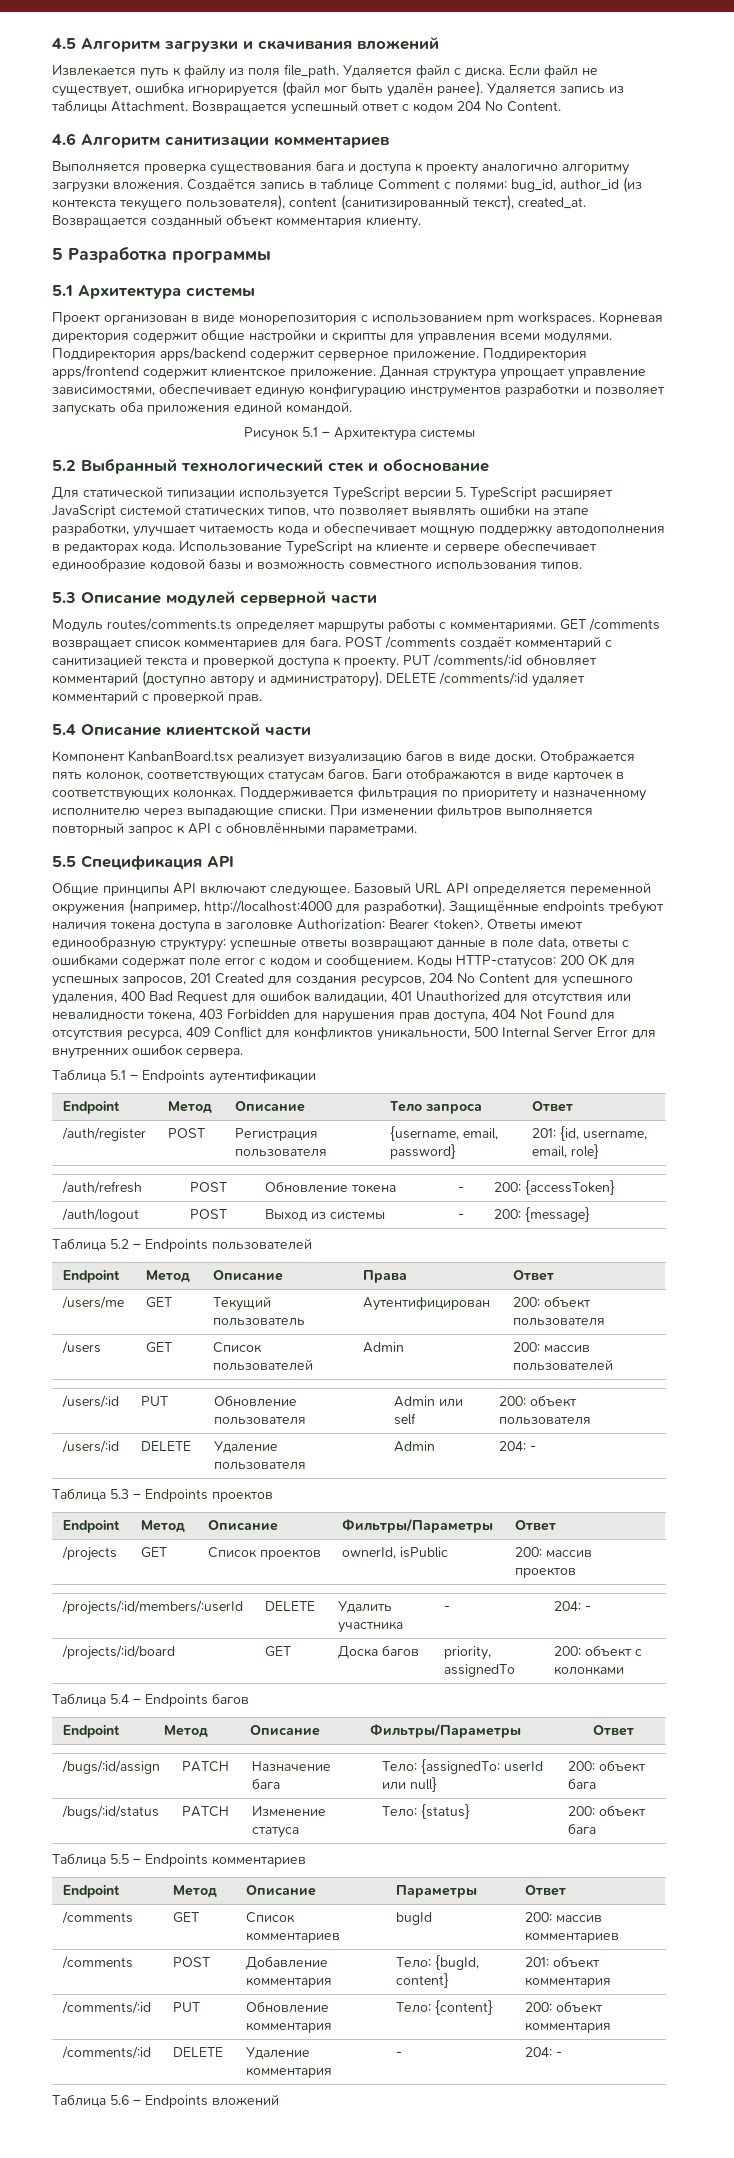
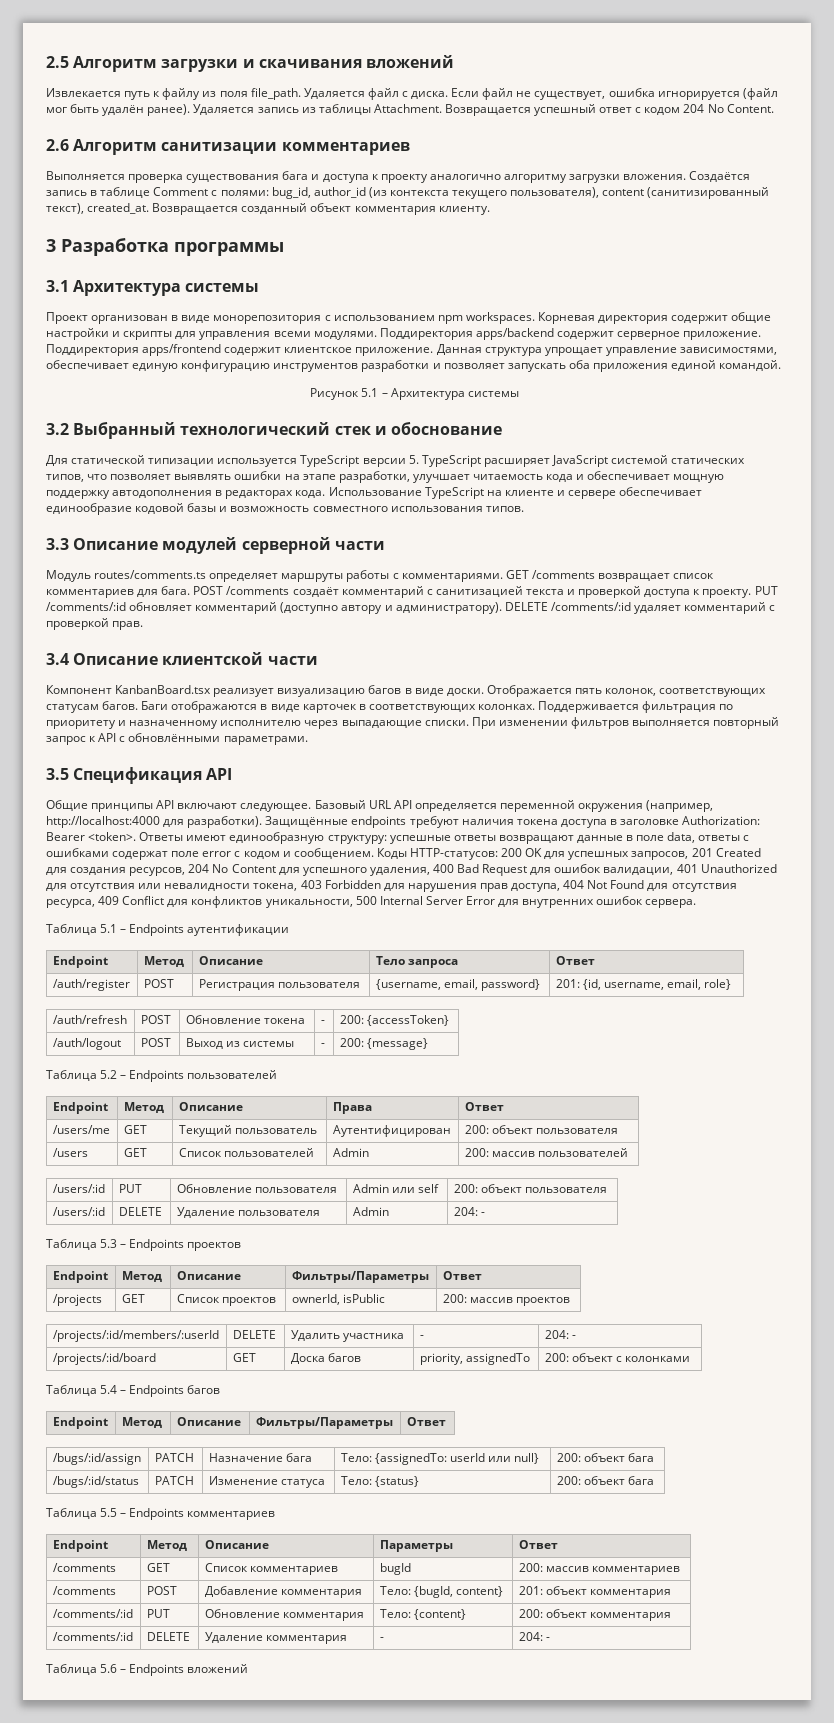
[52,38,76,49] 4.5 -> [46,56,69,68] 2.5
[52,133,76,145] 4.6 -> [46,139,69,151] 2.6
[52,248,63,260] 5 -> [46,239,56,252] 3
[52,285,73,296] 5.1 -> [46,280,69,292] 3.1
[52,460,76,471] 5.2 -> [46,423,69,435] 3.2
[52,592,76,603] 5.3 -> [46,538,69,550] 3.3
[52,724,76,735] 5.4 -> [46,653,69,665] 3.4
[52,856,76,867] 5.5 -> [46,768,69,780] 3.5

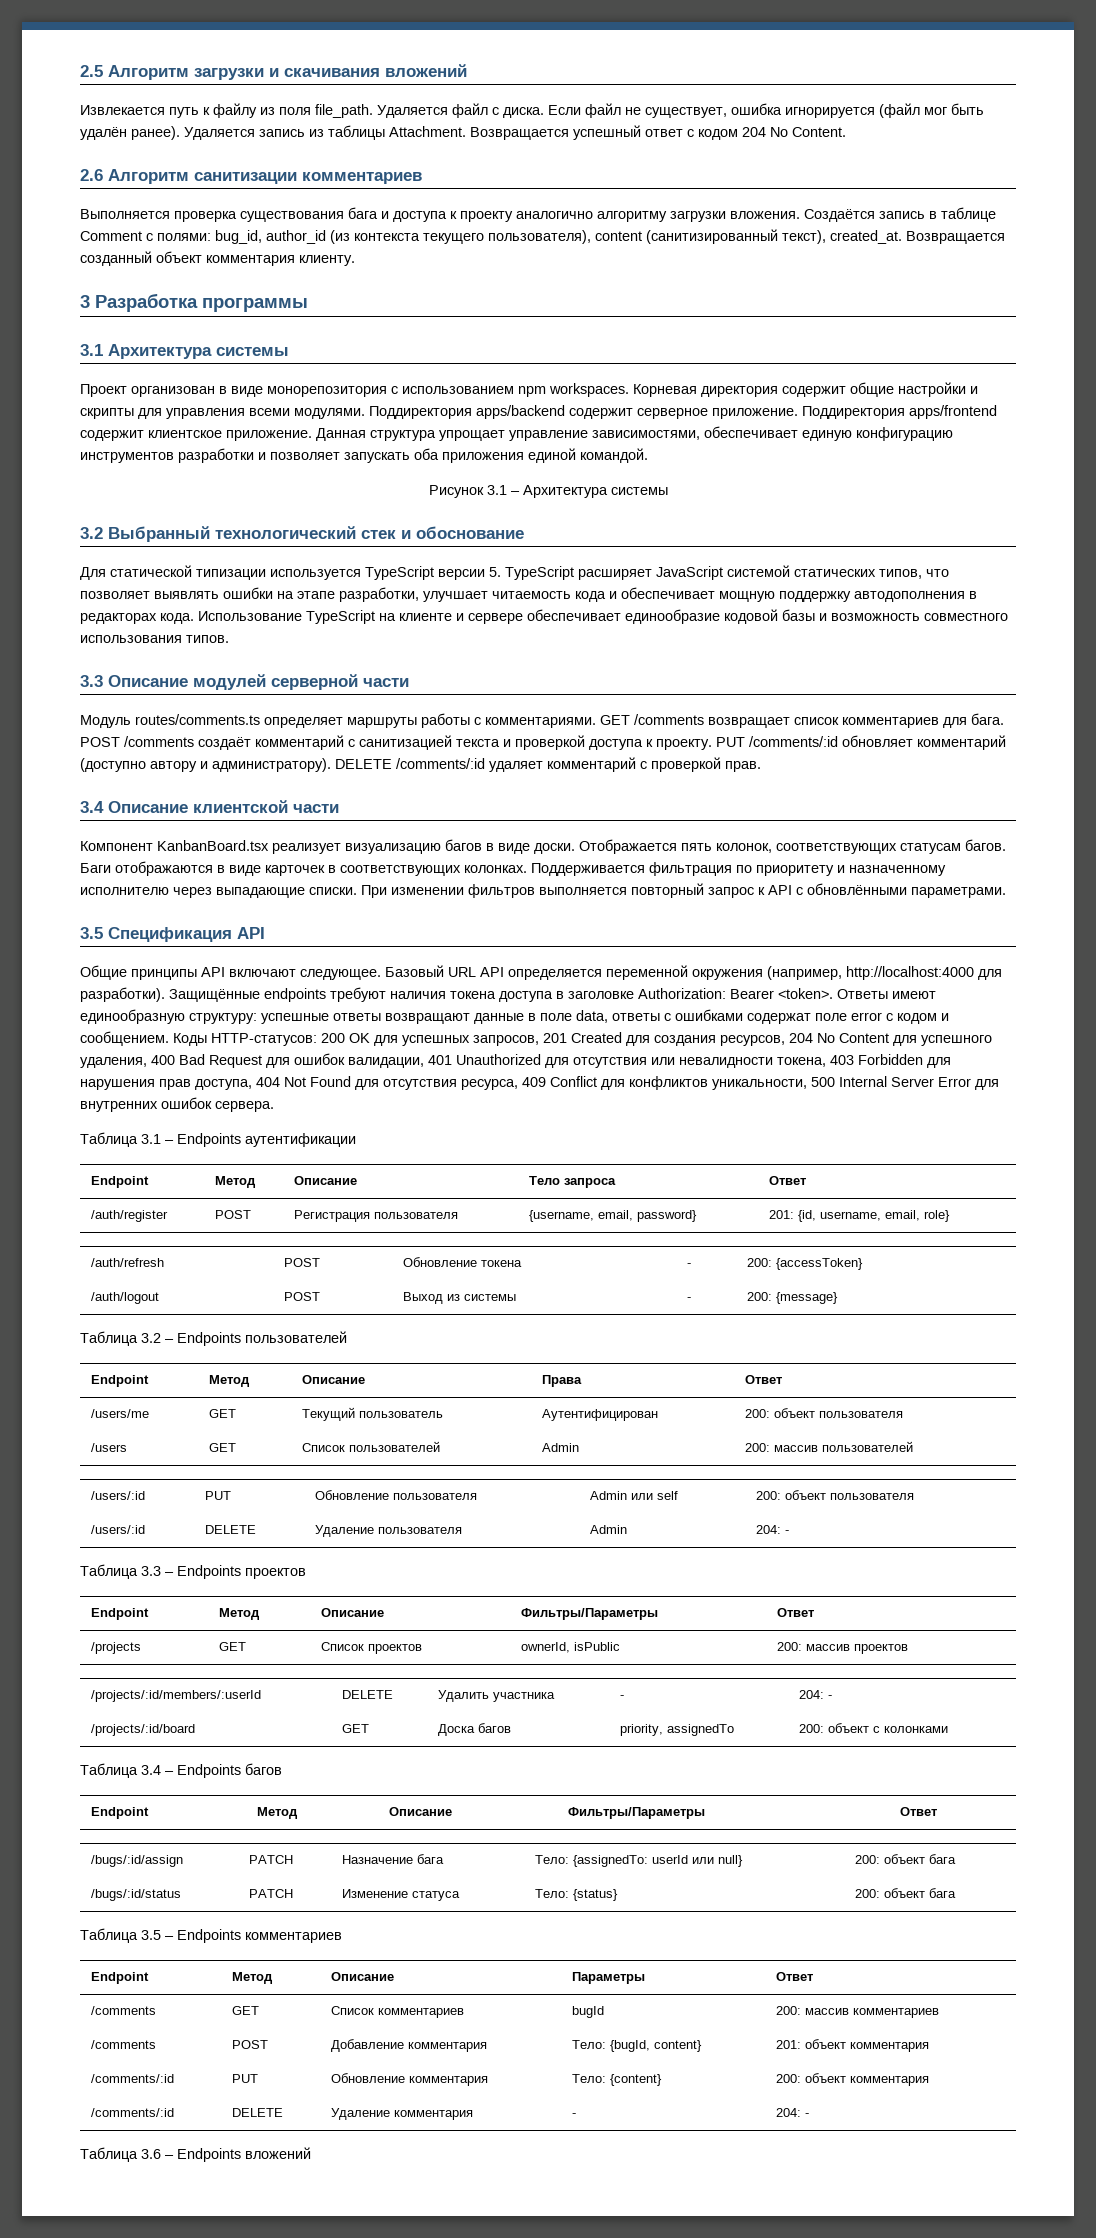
[361,388,379,397] 5.1 -> [486,485,507,495] 3.1
[100,924,118,933] 5.1 -> [141,1134,161,1144] 3.1
[100,1070,118,1079] 5.2 -> [141,1333,161,1343] 3.2
[100,1239,118,1248] 5.3 -> [141,1566,161,1576] 3.3
[100,1385,118,1394] 5.4 -> [141,1765,161,1775] 3.4
[100,1508,118,1517] 5.5 -> [141,1930,161,1940] 3.5
[100,1664,118,1673] 5.6 -> [141,2149,161,2159] 3.6

